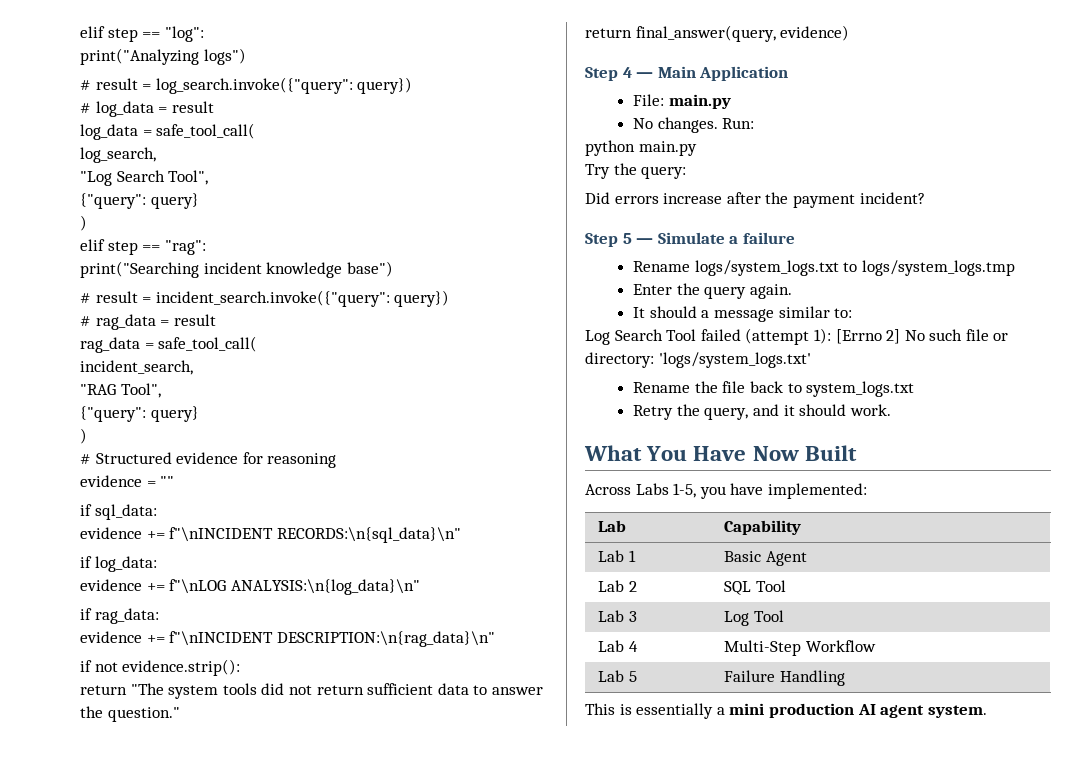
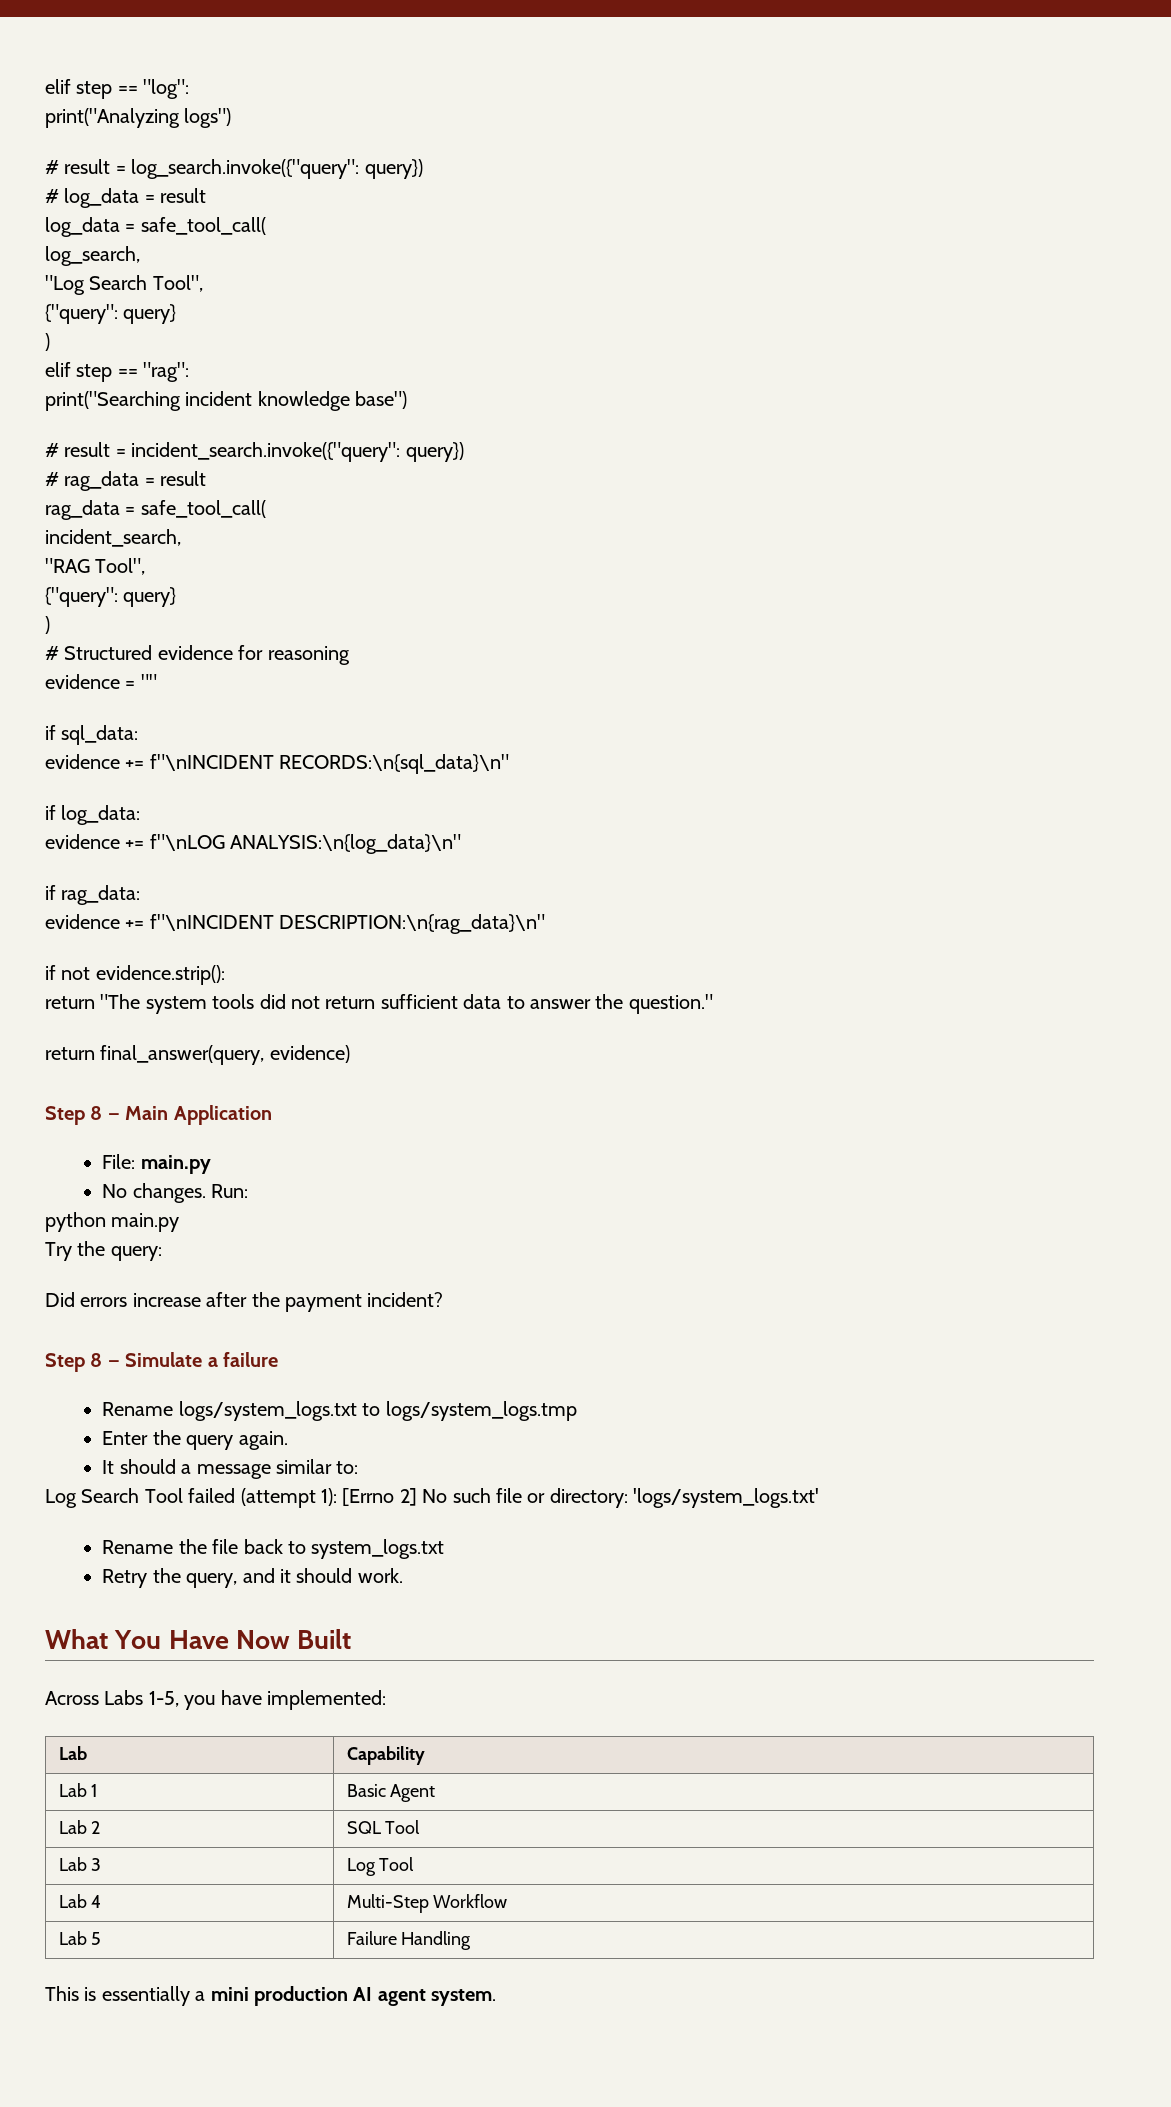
[622,67,632,78] 4 -> [90,1106,103,1120] 8
[622,233,632,244] 5 -> [90,1353,103,1367] 8

